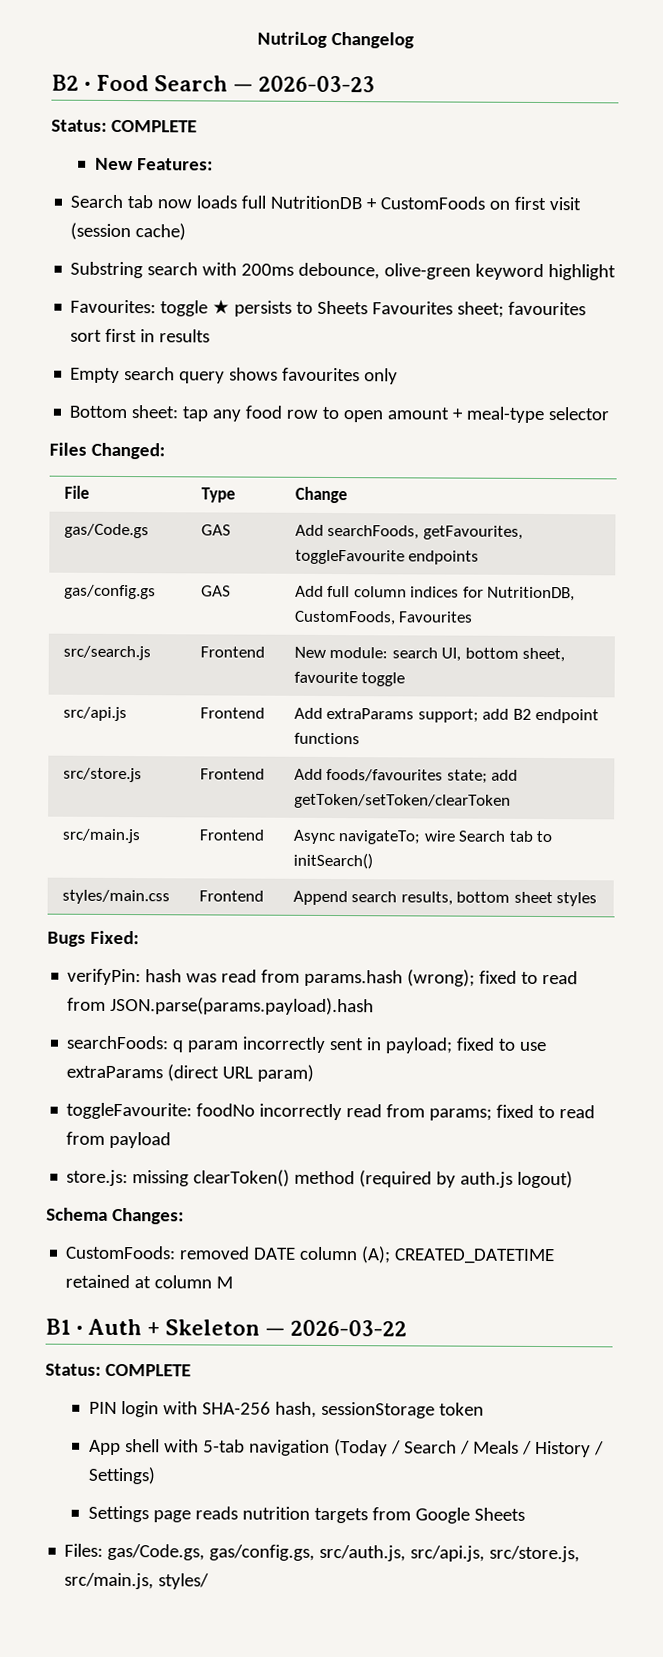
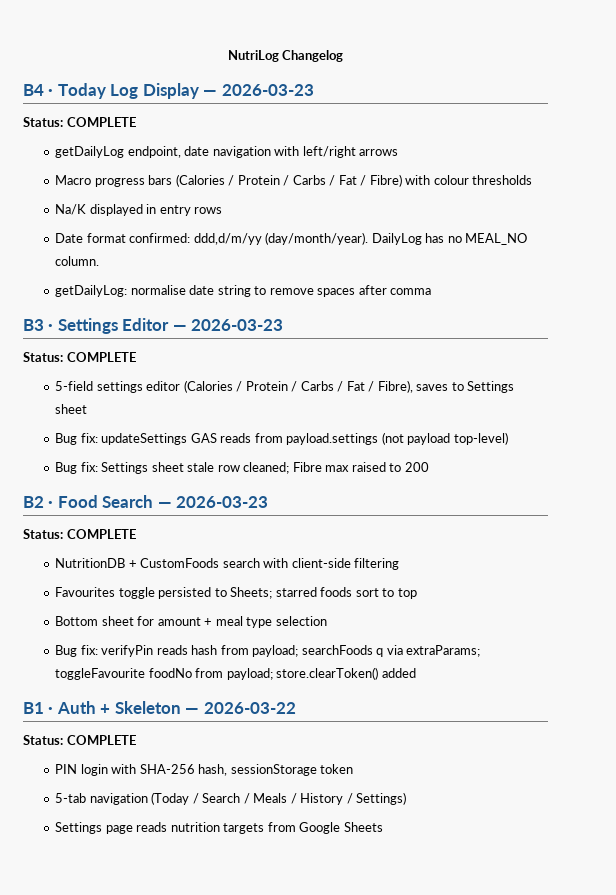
(414, 40) none -> [23,83,314,99] [23,117,136,127] [55,146,399,158] [55,174,533,187] [55,204,223,216] [55,232,528,245] [55,256,100,266] [55,285,432,297] [23,318,284,334] [23,352,136,362] [55,380,515,393] [55,404,88,414] [55,432,508,445] [55,462,429,474] // B4 · Today Log Display — 2026-03-23 // Status: COMPLETE // getDailyLog endpoint, date navigation with left/right arrows // Macro progress bars (Calories / Protein / Carbs / Fat / Fibre) with colour thresholds // Na/K displayed in entry rows // Date format confirmed: ddd,d/m/yy (day/month/year). DailyLog has no MEAL_NO column. // getDailyLog: normalise date string to remove spaces after comma // B3 · Settings Editor — 2026-03-23 // Status: COMPLETE // 5-field settings editor (Calories / Protein / Carbs / Fat / Fibre), saves to Settings sheet // Bug fix: updateSettings GAS reads from payload.settings (not payload top-level) // Bug fix: Settings sheet stale row cleaned; Fibre max raised to 200
[94,157,213,171] [70,194,582,211] [70,222,187,241] [70,261,617,281] [70,299,587,318] [70,328,211,343] [70,367,399,385] [69,405,610,424] [49,442,165,460] [63,485,90,499] [200,487,236,503] [294,486,348,504] [63,523,149,539] [200,524,231,536] [294,524,523,540] [294,549,480,565] [63,584,156,600] [200,585,231,597] [294,585,575,602] [293,610,474,626] [62,645,151,661] [199,646,265,658] [293,646,565,663] [293,671,406,687] [62,706,127,722] [199,707,265,719] [293,707,599,724] [293,732,360,745] [62,767,142,783] [199,768,265,780] [293,768,519,784] [293,793,511,809] [61,828,140,844] [198,829,264,841] [292,829,552,845] [292,852,373,870] [61,889,170,905] [198,890,264,902] [292,890,597,907] [47,930,139,947] [67,968,579,987] [67,996,375,1016] [66,1035,547,1054] [66,1064,315,1082] [66,1102,596,1121] [66,1131,172,1149] [66,1169,574,1189] [46,1207,184,1225] [65,1245,556,1265] [65,1274,234,1289] New Features: // Search tab now loads full NutritionDB + CustomFoods on first visit (session cache) // Substring search with 200ms debounce, olive-green keyword highlight // Favourites: toggle ★ persists to Sheets Favourites sheet; favourites sort first in results // Empty search query shows favourites only // Bottom sheet: tap any food row to open amount + meal-type selector // Files Changed: // File | Type | Change // gas/Code.gs | GAS | Add searchFoods, getFavourites, toggleFavourite endpoints // gas/config.gs | GAS | Add full column indices for NutritionDB, CustomFoods, Favourites // src/search.js | Frontend | New module: search UI, bottom sheet, favourite toggle // src/api.js | Frontend | Add extraParams support; add B2 endpoint functions // src/store.js | Frontend | Add foods/favourites state; add getToken/setToken/clearToken // src/main.js | Frontend | Async navigateTo; wire Search tab to initSearch() // styles/main.css | Frontend | Append search results, bottom sheet styles // Bugs Fixed: // verifyPin: hash was read from params.hash (wrong); fixed to read from JSON.parse(params.payload).hash // searchFoods: q param incorrectly sent in payload; fixed to use extraParams (direct URL param) // toggleFavourite: foodNo incorrectly read from params; fixed to read from payload // store.js: missing clearToken() method (required by auth.js logout) // Schema Changes: // CustomFoods: removed DATE column (A); CREATED_DATETIME retained at column M -> [55,558,400,570] [55,587,417,599] [55,616,327,628] [55,645,481,657] [55,667,416,680] NutritionDB + CustomFoods search with client-side filtering // Favourites toggle persisted to Sheets; starred foods sort to top // Bottom sheet for amount + meal type selection // Bug fix: verifyPin reads hash from payload; searchFoods q via extraParams; toggleFavourite foodNo from payload; store.clearToken() added
[88,1439,199,1456] App shell with -> (354, 769) none
[64,1543,581,1563] [64,1572,210,1590] // Files: gas/Code.gs, gas/config.gs, src/auth.js, src/api.js, src/store.js, src/main.js, styles/ -> (383, 827) none

